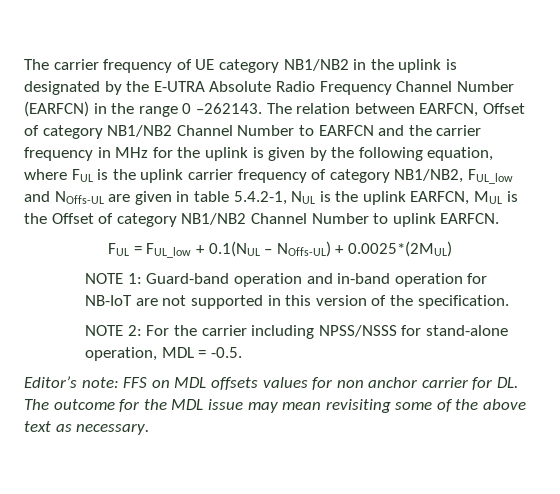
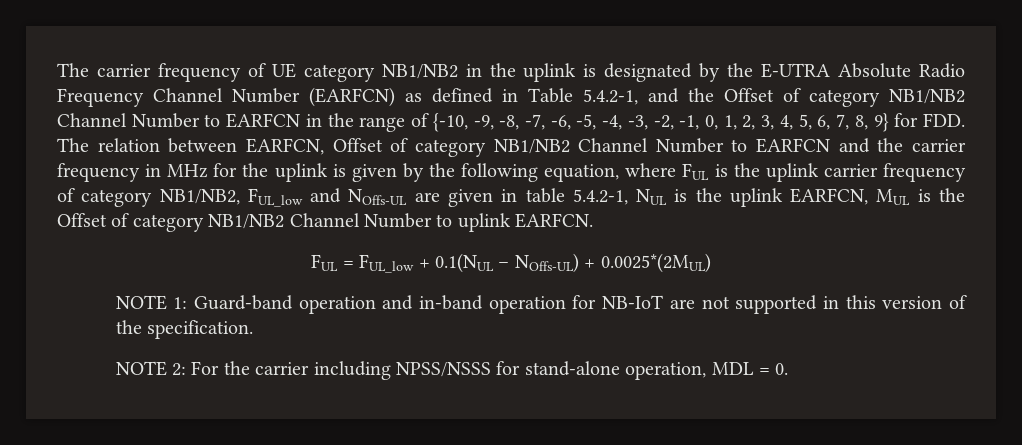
[93,103,262,117] in the range 0 –262143. -> [405,88,965,107] [57,113,966,132] as defined in Table 5.4.2-1, and the Offset of category NB1/NB2 Channel Number to EARFCN in the range of {-10, -9, -8, -7, -6, -5, -4, -3, -2, -1, 0, 1, 2, 3, 4, 5, 6, 7, 8, 9} for FDD.
[211,347,243,358] [24,376,519,390] [24,399,527,413] [24,421,150,435] -0.5. // Editor’s note: FFS on MDL offsets values for non anchor carrier for DL. The outcome for the MDL issue may mean revisiting some of the above text as necessary. -> [775,363,789,375] 0.

